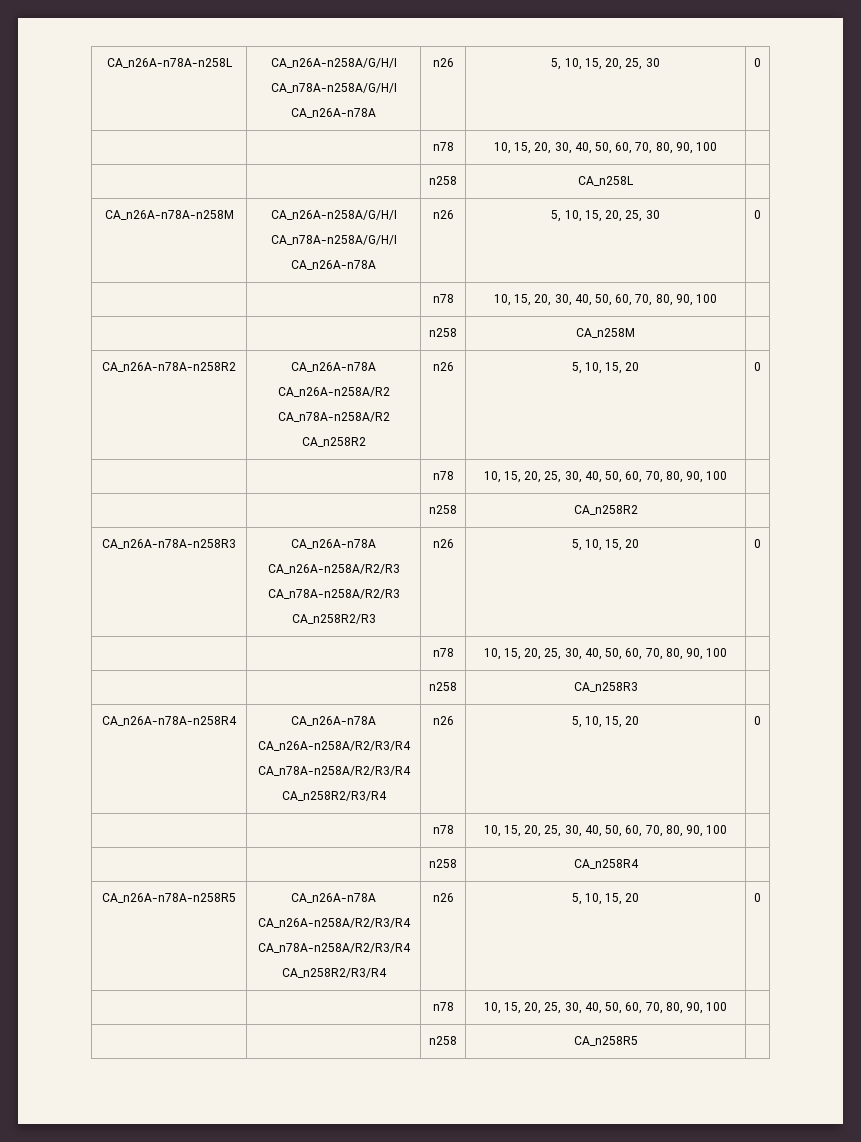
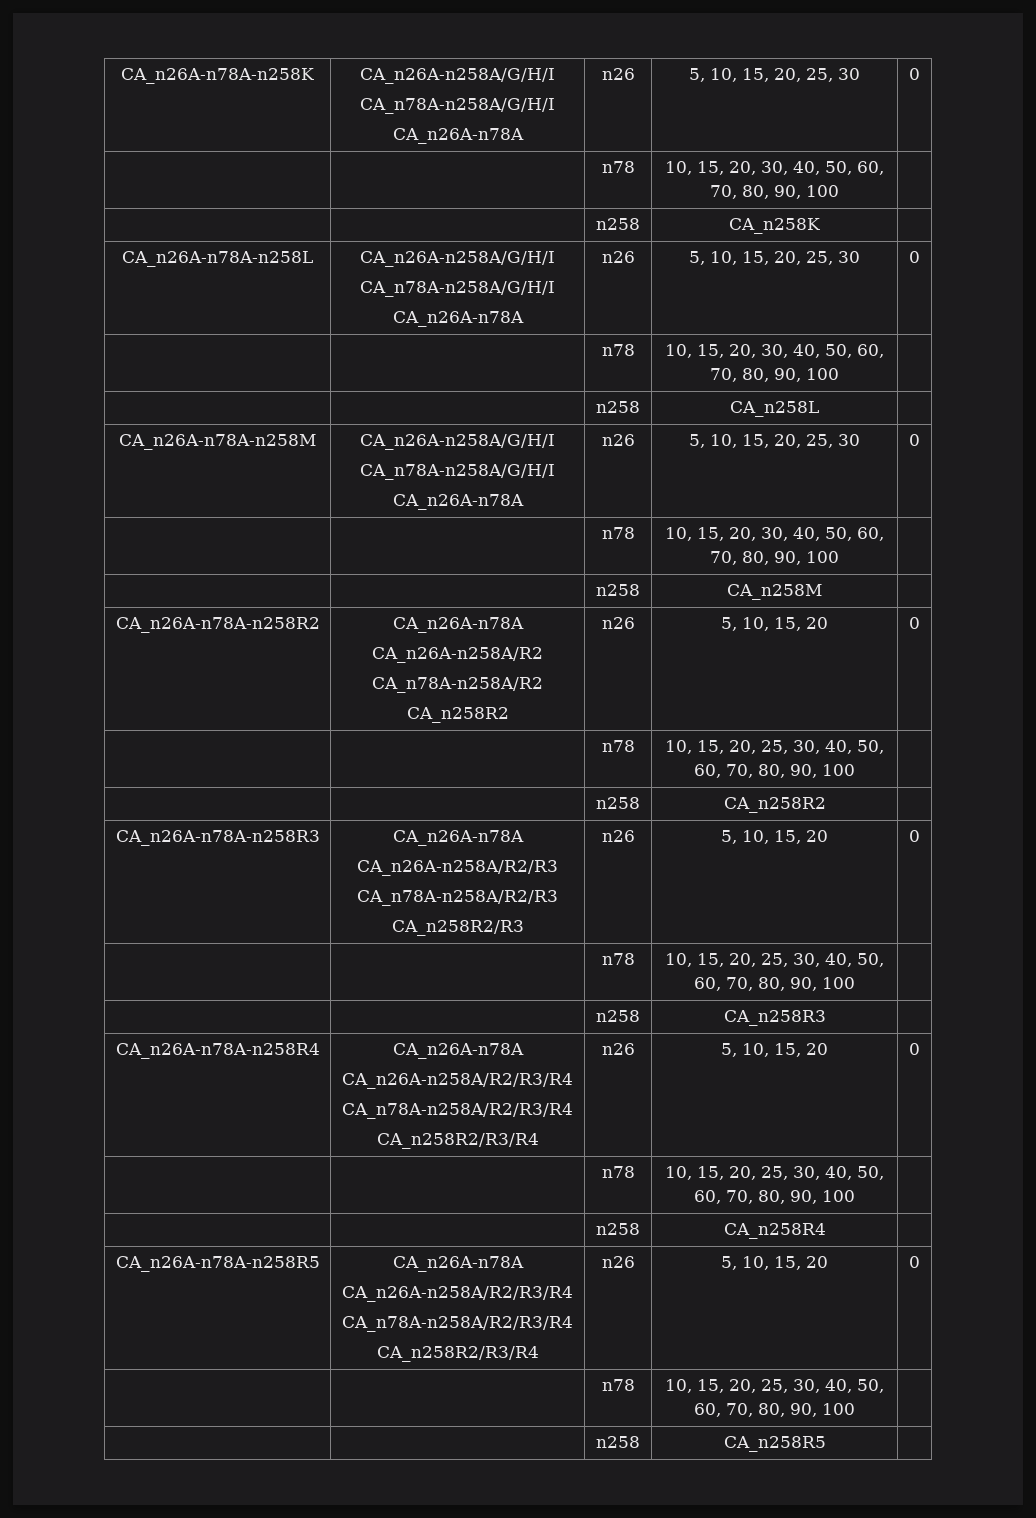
(106, 63) none -> [121,68,314,84] [360,68,555,84] [360,98,555,114] [392,128,524,144] [601,68,635,80] [689,68,860,82] [909,68,920,80] [601,161,635,173] [665,161,884,175] [710,185,839,199] [596,218,640,230] [729,218,820,234] CA_n26A-n78A-n258K | CA_n26A-n258A/G/H/I // CA_n78A-n258A/G/H/I // CA_n26A-n78A | n26 | 5, 10, 15, 20, 25, 30 | 0 // | | n78 | 10, 15, 20, 30, 40, 50, 60, 70, 80, 90, 100 | // | | n258 | CA_n258K | //

